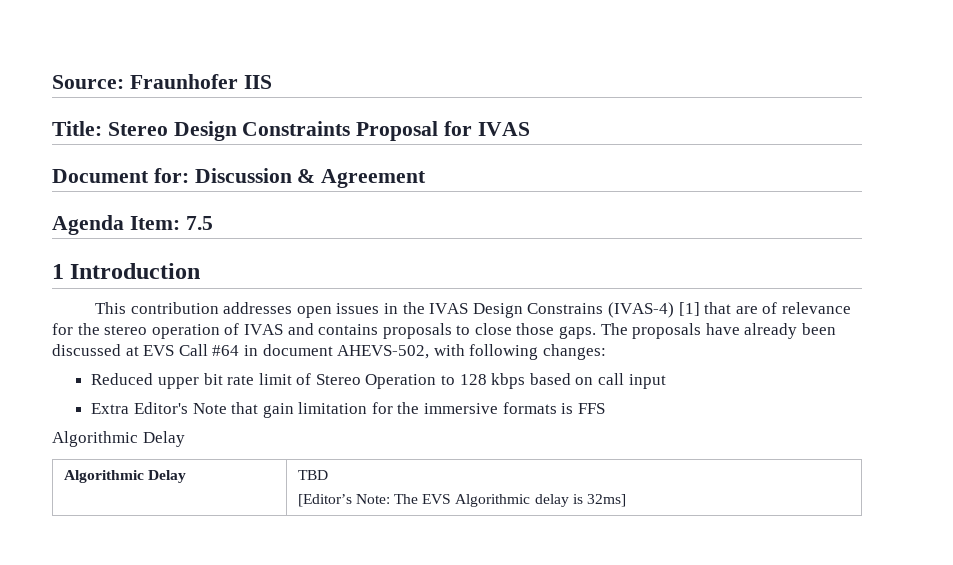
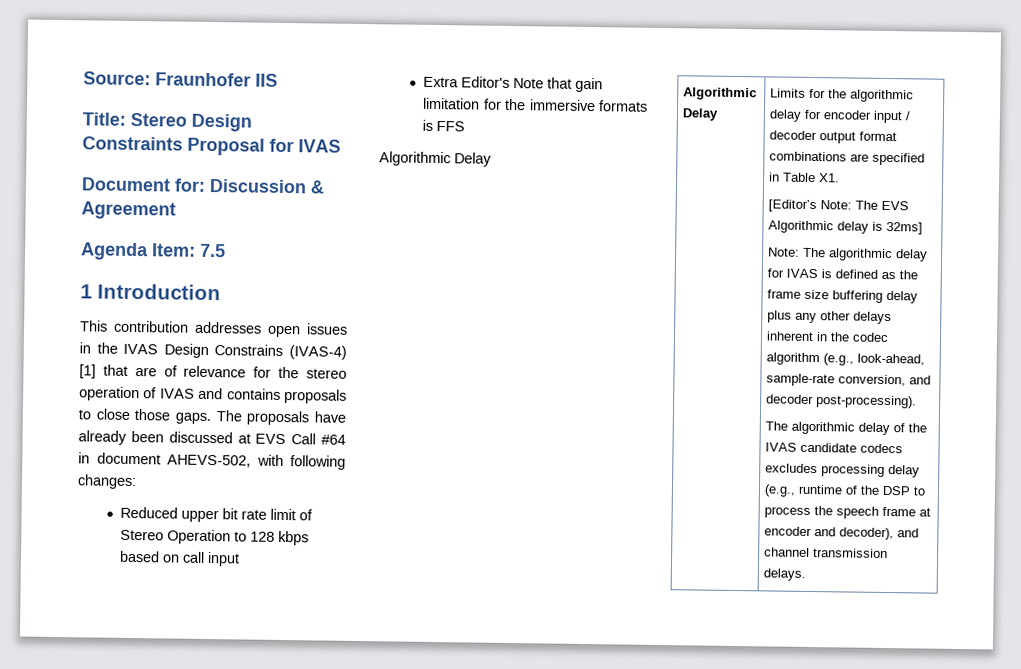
[297,470,328,480] TBD -> [770,88,915,103] [769,109,911,124] [769,130,898,144] [769,151,926,166] [769,172,841,183] Limits for the algorithmic delay for encoder input / decoder output format combinations are specified in Table X1.
(626, 500) none -> [768,247,929,262] [767,268,919,280] [767,289,919,304] [767,310,893,325] [766,331,890,343] [766,352,926,366] [766,373,932,387] [766,394,918,409] [765,421,928,436] [765,442,904,454] [765,463,921,478] [764,484,927,497] [764,506,932,519] [764,526,920,541] [764,547,889,559] [763,568,807,581] // Note: The algorithmic delay for IVAS is defined as the frame size buffering delay plus any other delays inherent in the codec algorithm (e.g., look-ahead, sample-rate conversion, and decoder post-processing). // The algorithmic delay of the IVAS candidate codecs excludes processing delay (e.g., runtime of the DSP to process the speech frame at encoder and decoder), and channel transmission delays.

